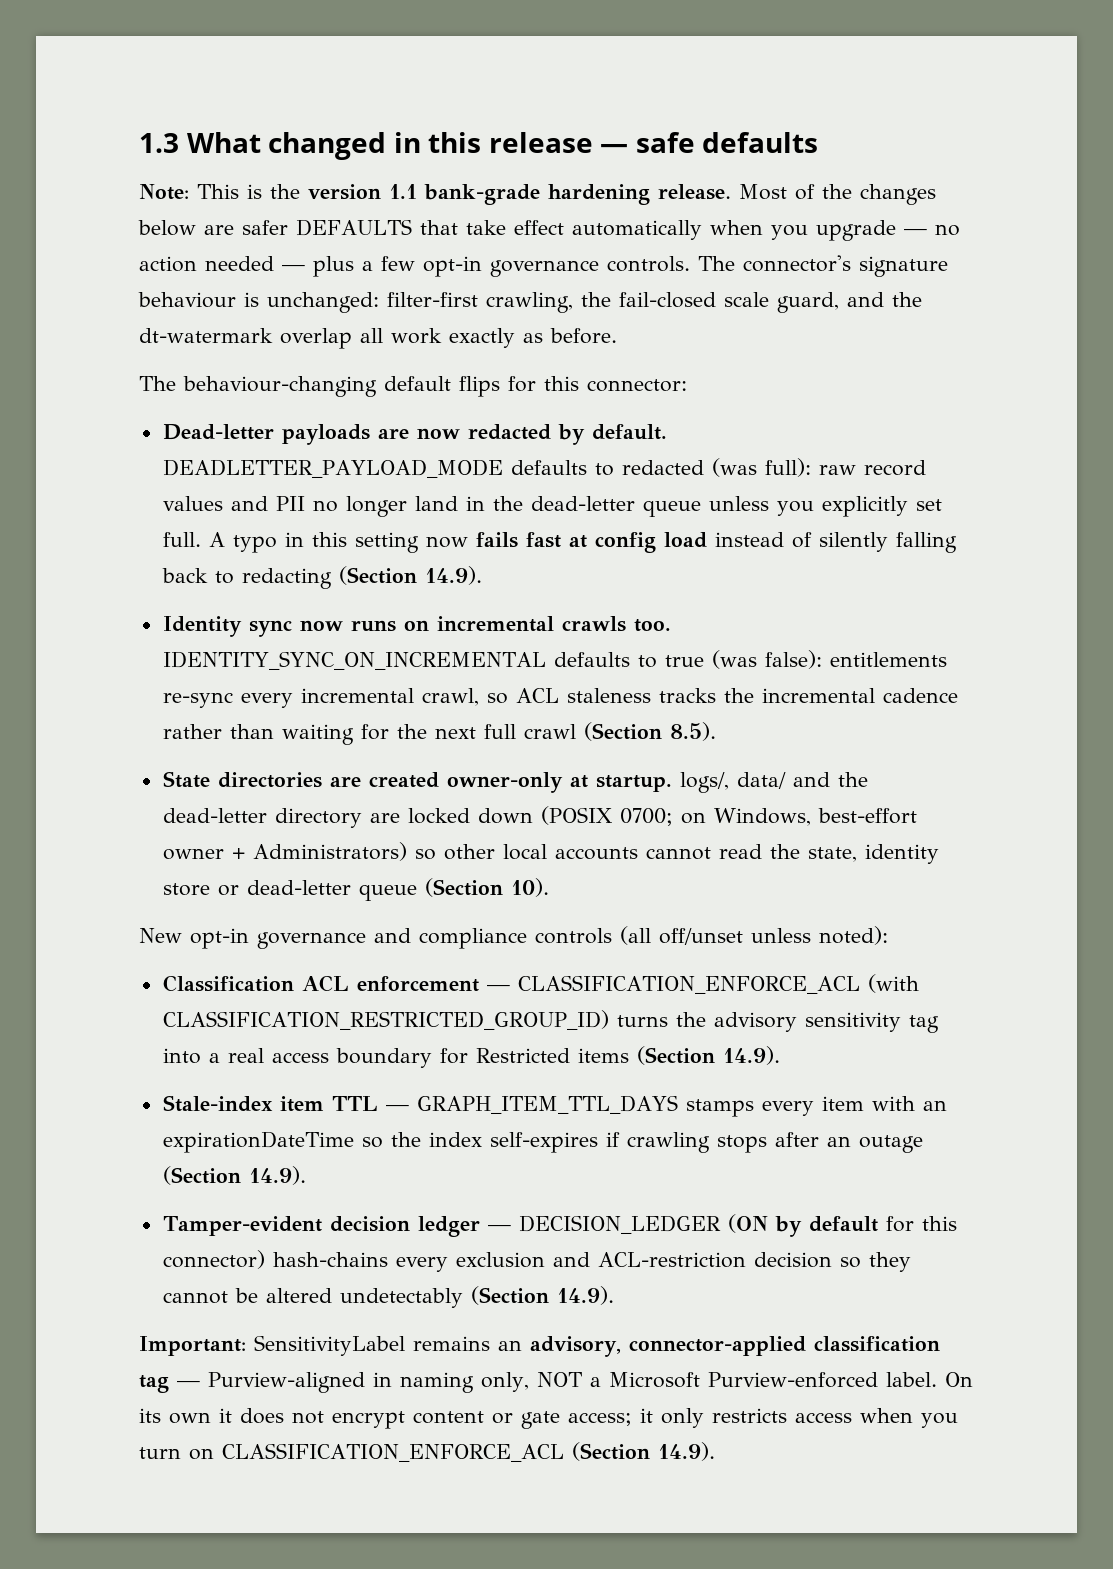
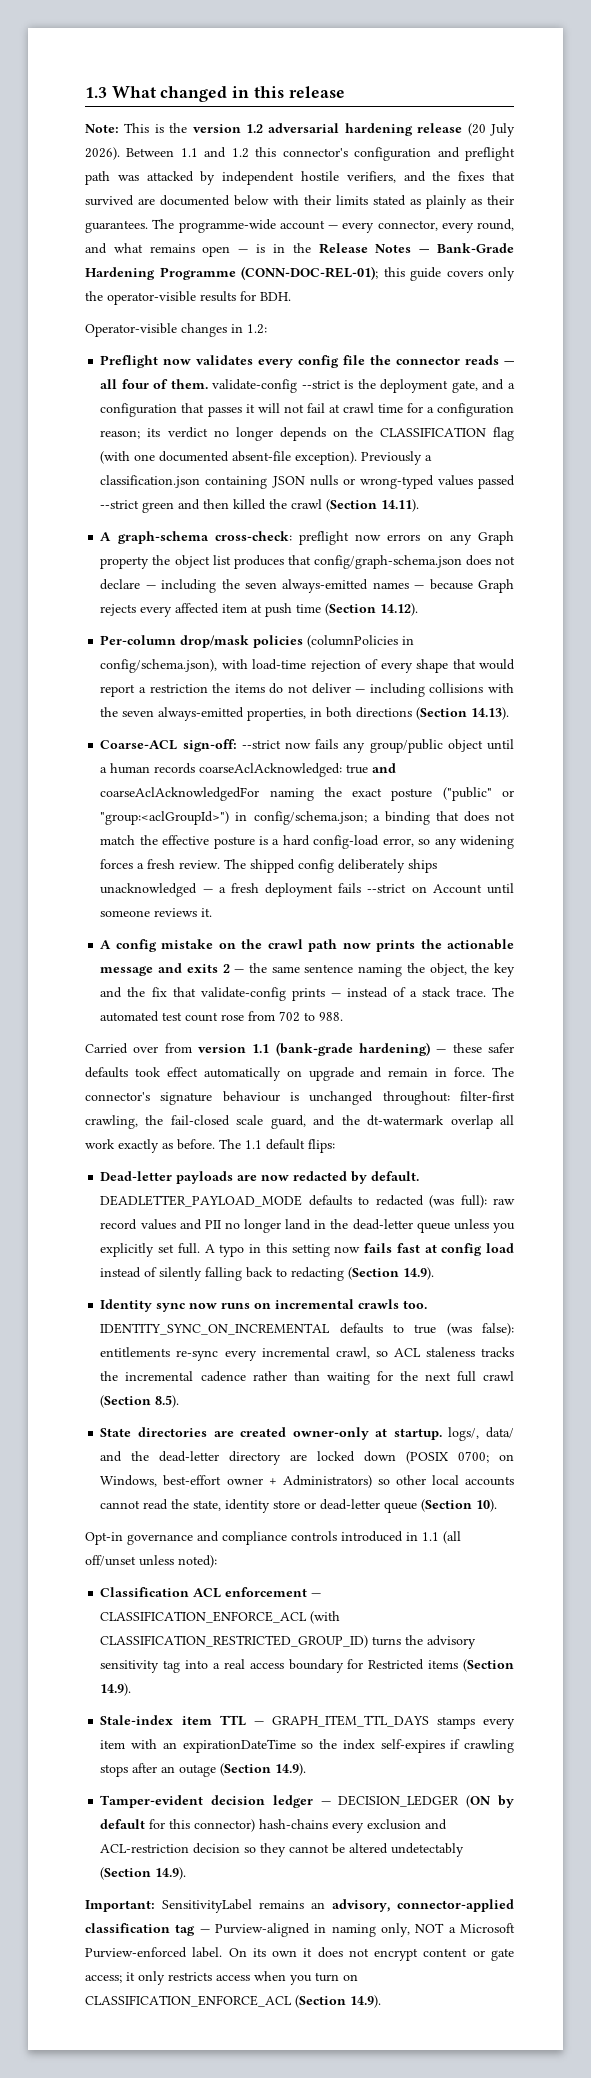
[600,132,819,153] — safe defaults -> (345, 92) none
[389,184,936,205] [138,219,960,241] [139,256,690,277] 1.1 bank-grade hardening release. Most of the changes below are safer DEFAULTS that take effect automatically when you upgrade — no action needed — plus a few opt-in governance controls. -> [246,123,515,137] [85,147,515,161] [85,171,515,185] [85,195,514,209] [85,219,514,233] [85,243,514,257] [85,266,515,281] [85,291,291,305] [85,323,267,337] [100,355,515,368] [100,379,515,393] [100,403,515,417] [100,427,514,441] [100,451,433,465] [100,475,515,489] [100,499,420,513] [100,531,514,545] [100,555,515,569] [100,579,514,593] [100,603,419,617] [100,635,415,648] [100,659,515,673] [100,683,515,697] [100,707,510,721] [100,739,514,753] [100,763,397,777] [100,787,514,801] [100,811,515,825] [100,835,514,849] [100,859,438,873] [100,883,515,897] [100,908,213,917] [100,939,514,952] [100,963,516,977] [100,987,515,1001] [100,1011,344,1022] [85,1042,514,1056] [85,1067,486,1081] 1.2 adversarial hardening release (20 July 2026). Between 1.1 and 1.2 this connector's configuration and preflight path was attacked by independent hostile verifiers, and the fixes that survived are documented below with their limits stated as plainly as their guarantees. The programme-wide account — every connector, every round, and what remains open — is in the Release Notes — Bank-Grade Hardening Programme (CONN-DOC-REL-01); this guide covers only the operator-visible results for BDH. // Operator-visible changes in 1.2: // Preflight now validates every config file the connector reads — all four of them. validate-config --strict is the deployment gate, and a configuration that passes it will not fail at crawl time for a configuration reason; its verdict no longer depends on the CLASSIFICATION flag (with one documented absent-file exception). Previously a classification.json containing JSON nulls or wrong-typed values passed --strict green and then killed the crawl (Section 14.11). // A graph-schema cross-check: preflight now errors on any Graph property the object list produces that config/graph-schema.json does not declare — including the seven always-emitted names — because Graph rejects every affected item at push time (Section 14.12). // Per-column drop/mask policies (columnPolicies in config/schema.json), with load-time rejection of every shape that would report a restriction the items do not deliver — including collisions with the seven always-emitted properties, in both directions (Section 14.13). // Coarse-ACL sign-off: --strict now fails any group/public object until a human records coarseAclAcknowledged: true and coarseAclAcknowledgedFor naming the exact posture ("public" or "group:<aclGroupId>") in config/schema.json; a binding that does not match the effective posture is a hard config-load error, so any widening forces a fresh review. The shipped config deliberately ships unacknowledged — a fresh deployment fails --strict on Account until someone reviews it. // A config mistake on the crawl path now prints the actionable message and exits 2 — the same sentence naming the object, the key and the fix that validate-config prints — instead of a stack trace. The automated test count rose from 702 to 988. // Carried over from version 1.1 (bank-grade hardening) — these safer defaults took effect automatically on upgrade and remain in force.
[267,292,379,313] unchanged: -> [309,1091,450,1105] unchanged throughout:
[139,376,687,397] // The behaviour-changing default flips for this connector: -> [219,1139,335,1153] The 1.1 default flips:
[139,928,249,949] New opt-in -> [85,1532,123,1545] Opt-in
(612, 936) none -> [341,1531,439,1542] introduced in 1.1

